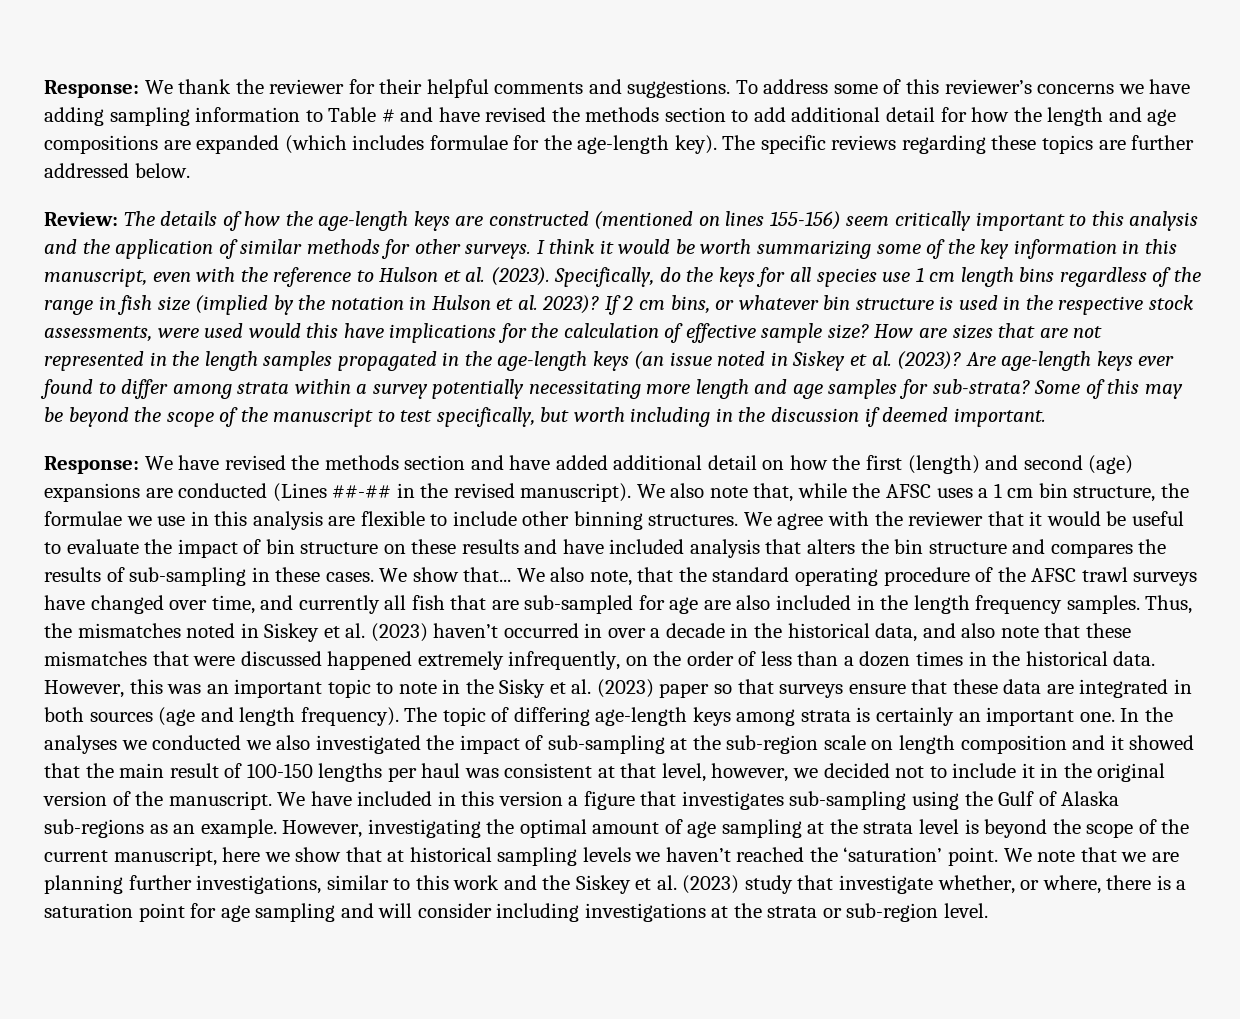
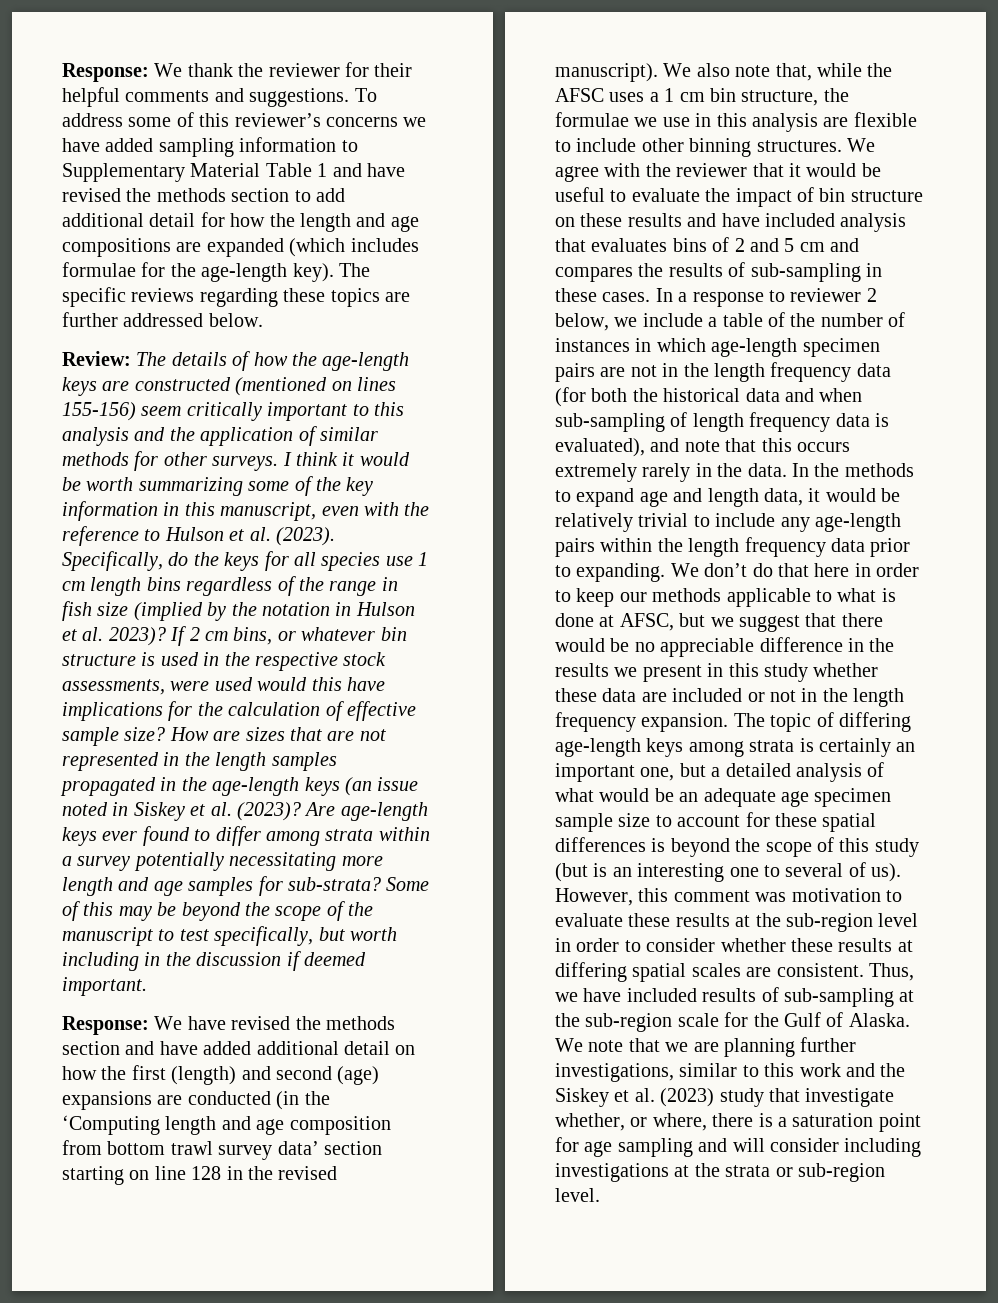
[44,107,104,126] adding -> [105,138,154,152] added
[328,107,395,122] Table # -> [62,163,328,182] Supplementary Material Table 1
[272,483,392,502] (Lines ##-## -> [276,1091,330,1110] [62,1115,391,1135] [62,1140,382,1160] [62,1166,222,1185] (in the ‘Computing length and age composition from bottom trawl survey data’ section starting on line 128
[807,539,1007,554] alters the bin structure -> [591,237,825,252] evaluates bins of 2 and 5 cm
[379,567,1198,586] [44,595,1193,614] [44,623,1131,642] [44,651,1156,670] [44,679,1192,698] [44,707,399,726] We show that... We also note, that the standard operating procedure of the AFSC trawl surveys have changed over time, and currently all fish that are sub-sampled for age are also included in the length frequency samples. Thus, the mismatches noted in Siskey et al. (2023) haven’t occurred in over a decade in the historical data, and also note that these mismatches that were discussed happened extremely infrequently, on the order of less than a dozen times in the historical data. However, this was an important topic to note in the Sisky et al. (2023) paper so that surveys ensure that these data are integrated in both sources (age and length frequency). -> [655,288,877,307] [555,312,906,331] [555,338,880,357] [555,362,891,382] [555,387,863,407] [555,412,889,432] [555,438,850,457] [555,463,914,482] [555,488,901,507] [555,513,901,532] [555,537,911,557] [555,563,920,582] [555,588,896,607] [555,613,883,632] [555,637,895,657] [555,663,879,682] [555,688,905,707] [555,712,729,732] In a response to reviewer 2 below, we include a table of the number of instances in which age-length specimen pairs are not in the length frequency data (for both the historical data and when sub-sampling of length frequency data is evaluated), and note that this occurs extremely rarely in the data. In the methods to expand age and length data, it would be relatively trivial to include any age-length pairs within the length frequency data prior to expanding. We don’t do that here in order to keep our methods applicable to what is done at AFSC, but we suggest that there would be no appreciable difference in the results we present in this study whether these data are included or not in the length frequency expansion.
[1079,707,1173,722] [44,735,520,754] one. In the analyses we conducted we also investigated the impact -> [640,762,885,782] [555,788,892,807] [555,812,877,832] [555,837,919,857] [555,862,902,882] [555,888,902,906] [555,913,919,932] [555,938,913,952] [555,962,914,982] [555,988,757,1002] one, but a detailed analysis of what would be an adequate age specimen sample size to account for these spatial differences is beyond the scope of this study (but is an interesting one to several of us). However, this comment was motivation to evaluate these results at the sub-region level in order to consider whether these results at differing spatial scales are consistent. Thus, we have included results
[871,735,1195,754] [44,763,1166,782] [43,791,1120,810] [44,819,1190,838] [44,847,999,866] on length composition and it showed that the main result of 100-150 lengths per haul was consistent at that level, however, we decided not to include it in the original version of the manuscript. We have included in this version a figure that investigates sub-sampling using the Gulf of Alaska sub-regions as an example. However, investigating the optimal amount of age sampling at the strata level is beyond the scope of the current manuscript, here we show that at historical sampling levels we haven’t reached the ‘saturation’ point. -> [724,1012,910,1027] for the Gulf of Alaska.

